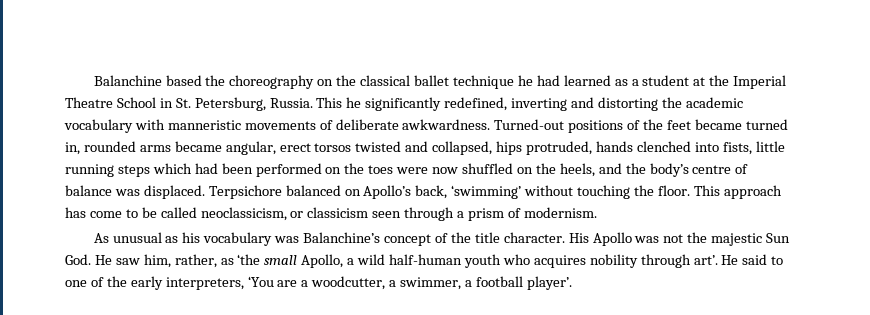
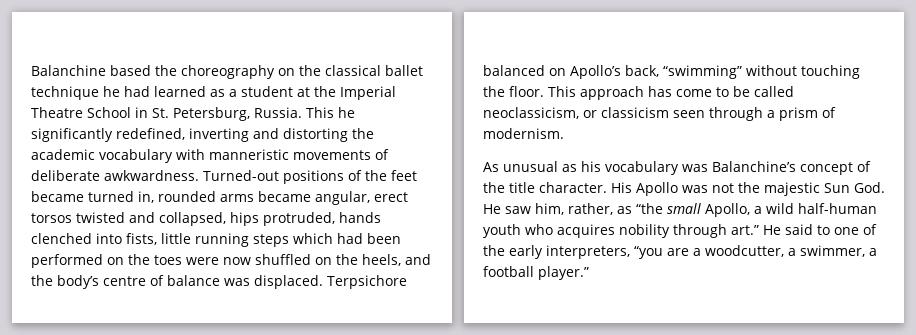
[451,185,522,199] ‘swimming’ -> [663,65,742,79] “swimming”
[237,254,261,265] ‘the -> [636,203,663,214] “the
[693,255,718,265] art’. -> [731,225,759,235] art.”
[247,276,274,287] ‘You -> [634,246,663,259] “you
[526,276,572,290] player’. -> [538,266,589,280] player.”

